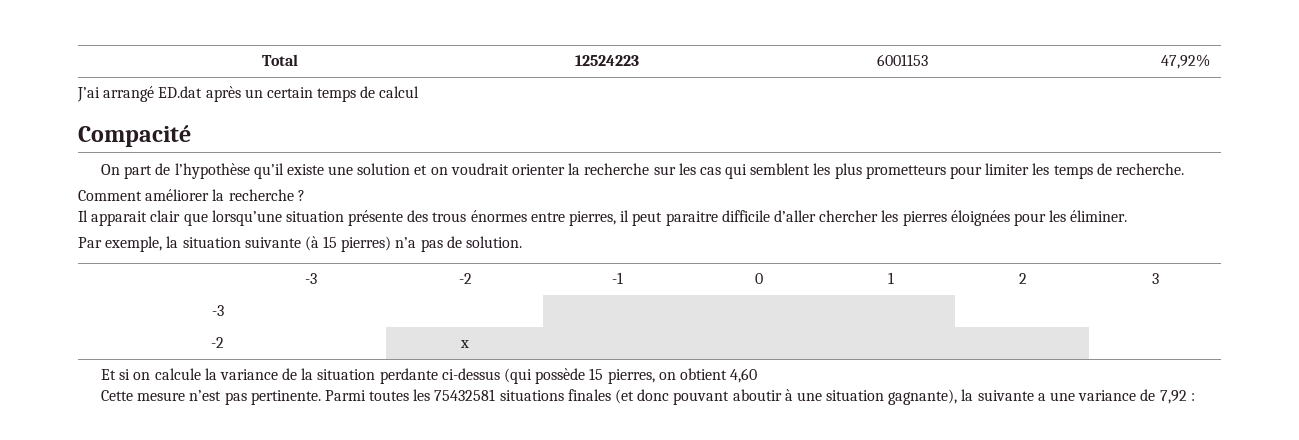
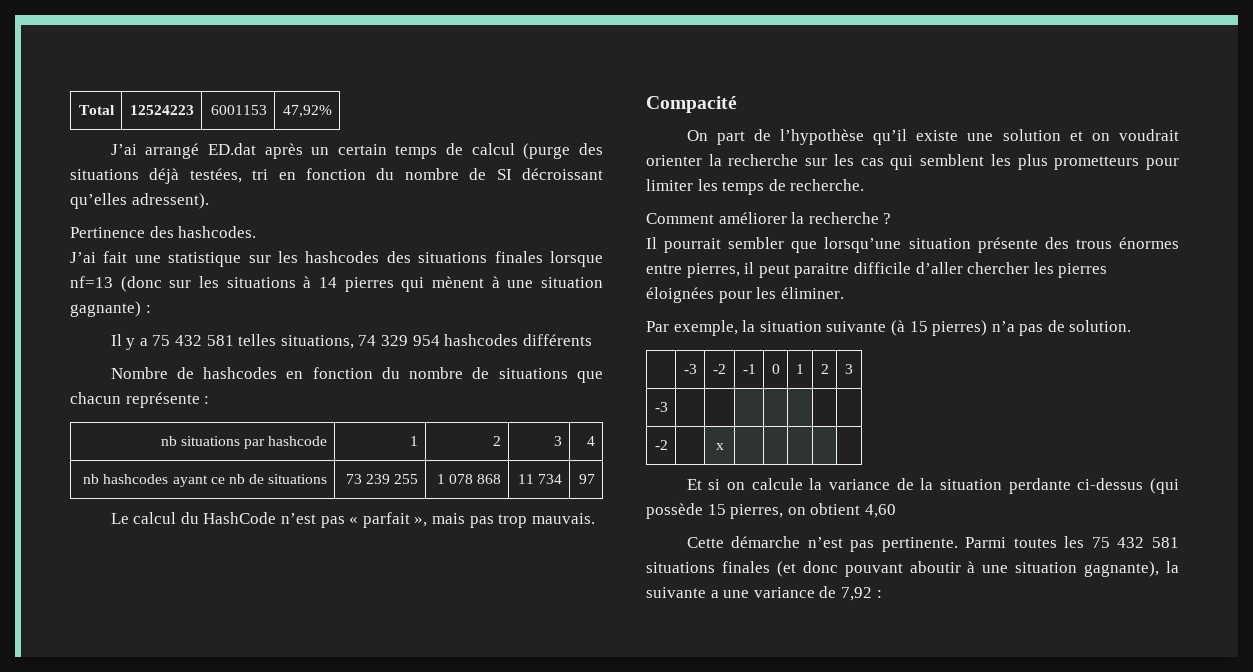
(420, 92) none -> [523,143,603,159] [70,168,603,184] [70,193,209,209] [70,226,257,238] [70,251,603,267] [70,276,603,292] [70,301,151,317] [110,334,592,350] [110,367,603,383] [70,392,210,408] [160,436,328,449] [410,436,419,446] [493,436,502,446] [554,436,563,446] [587,436,596,446] [83,474,328,487] [345,474,419,484] [436,474,502,484] [518,474,563,484] [579,474,596,484] [110,512,595,528] (purge des situations déjà testées, tri en fonction du nombre de SI décroissant qu’elles adressent). // Pertinence des hashcodes. // J’ai fait une statistique sur les hashcodes des situations finales lorsque nf=13 (donc sur les situations à 14 pierres qui mènent à une situation gagnante) : // Il y a 75 432 581 telles situations, 74 329 954 hashcodes différents // Nombre de hashcodes en fonction du nombre de situations que chacun représente : // nb situations par hashcode | 1 | 2 | 3 | 4 // nb hashcodes ayant ce nb de situations | 73 239 255 | 1 078 868 | 11 734 | 97 // Le calcul du HashCode n’est pas « parfait », mais pas trop mauvais.
[91,210,181,226] apparait clair -> [664,237,785,253] pourrait sembler
[137,392,186,401] mesure -> [731,536,801,548] démarche
[434,389,496,401] 75432581 -> [1091,537,1179,548] 75 432 581

